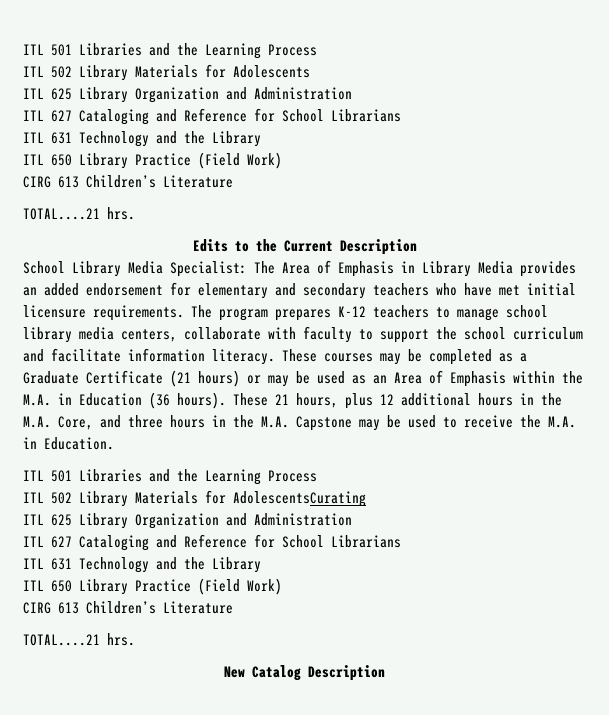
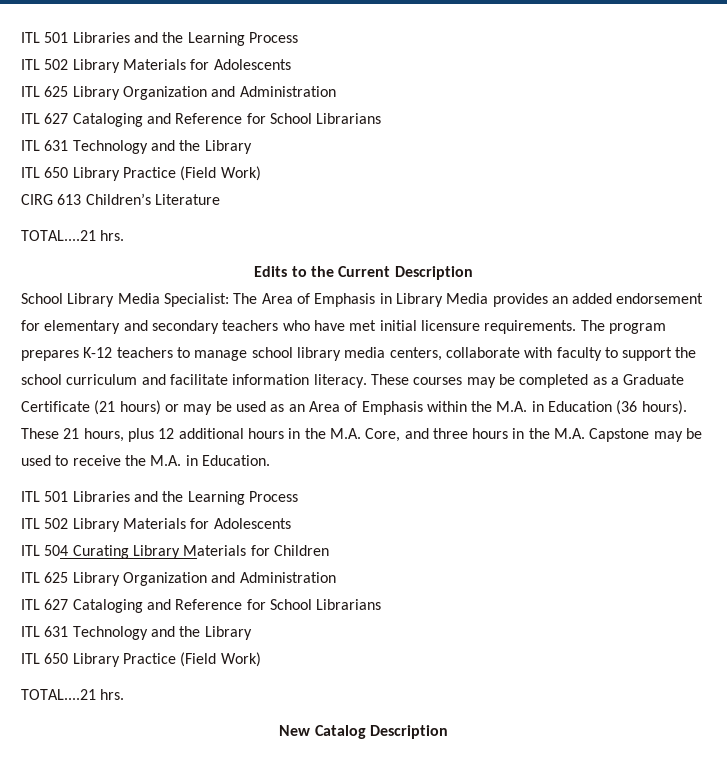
[233,491,366,507] AdolescentsCurating -> [213,518,291,529] [21,545,329,559] Adolescents // ITL 504 Curating Library Materials for Children
[23,601,233,614] // CIRG 613 Children’s Literature -> (261, 659) none

